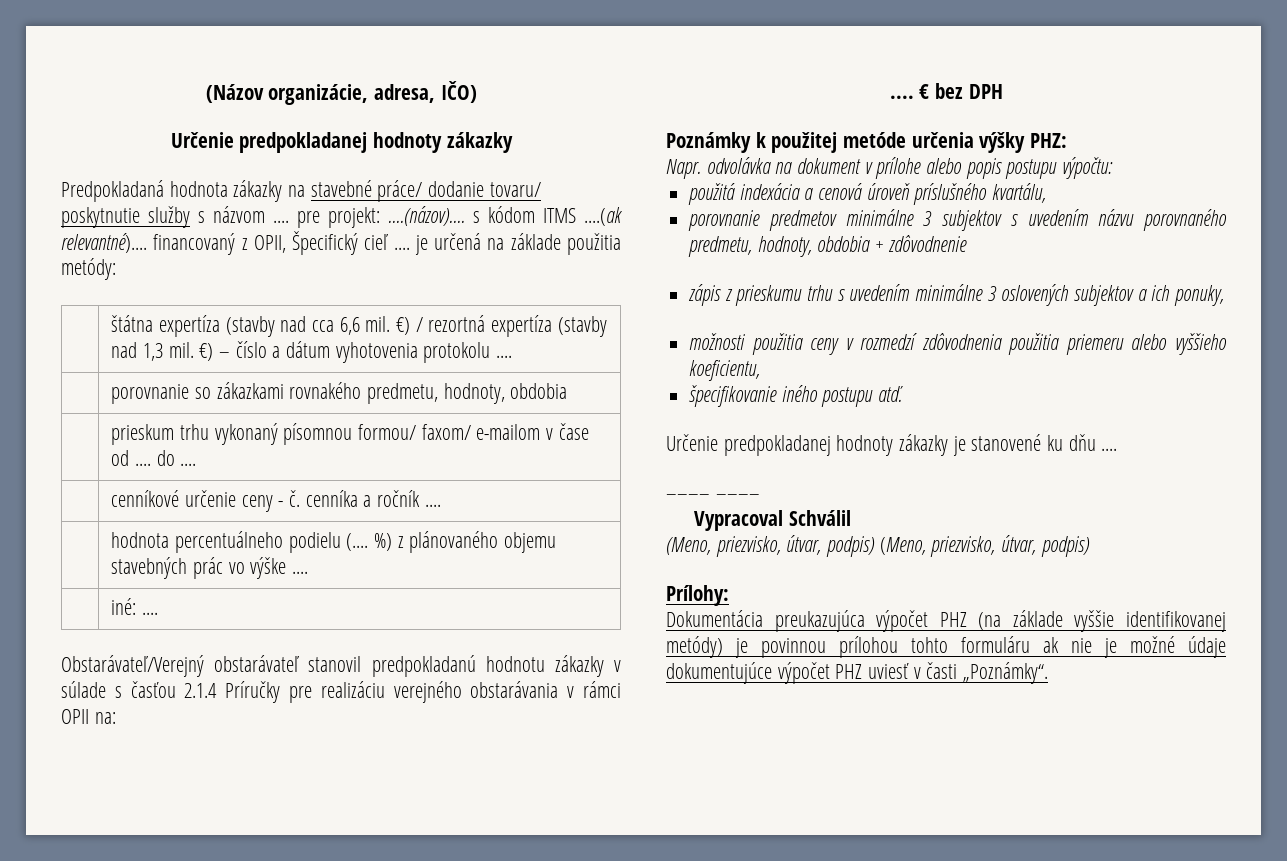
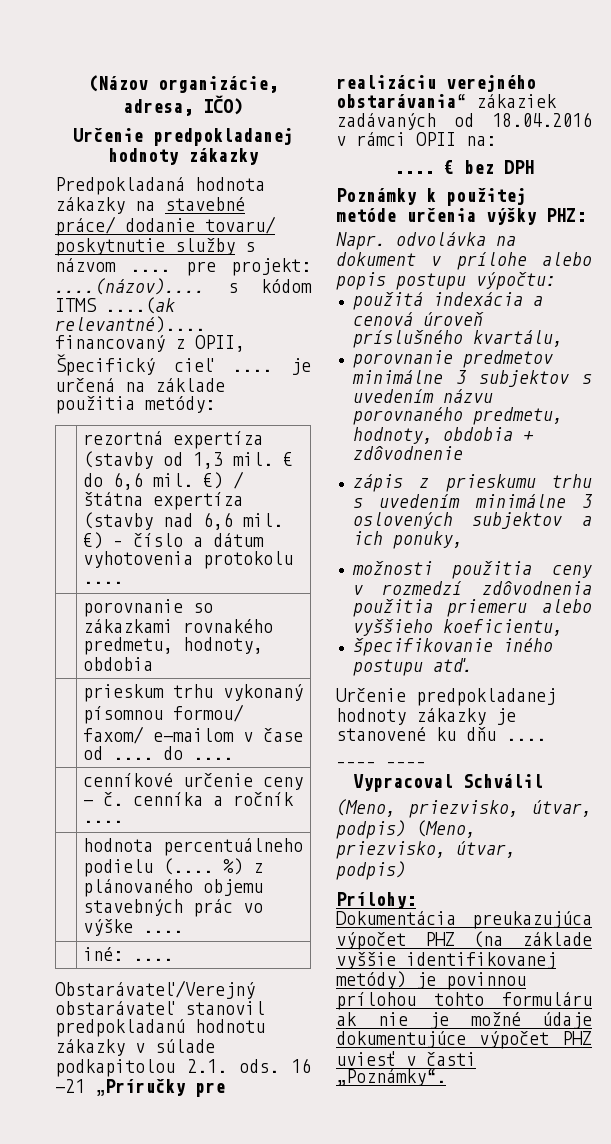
(116, 269) none -> [82,431,263,449] [82,451,293,469] [82,471,244,490] rezortná expertíza (stavby od 1,3 mil. € do 6,6 mil. €) /
[312,315,607,337] [111,342,214,361] cca 6,6 mil. €) / rezortná expertíza (stavby nad 1,3 mil. €) -> [202,512,283,530] [82,532,103,549] 6,6 mil. €)
[114,681,559,703] s časťou 2.1.4 Príručky pre realizáciu verejného obstarávania -> [55,1058,311,1077] [55,1079,225,1097] [336,75,536,92] [336,94,557,108] [336,112,592,130] podkapitolou 2.1. ods. 16 -21 „Príručky pre realizáciu verejného obstarávania“ zákaziek zadávaných od 18.04.2016

